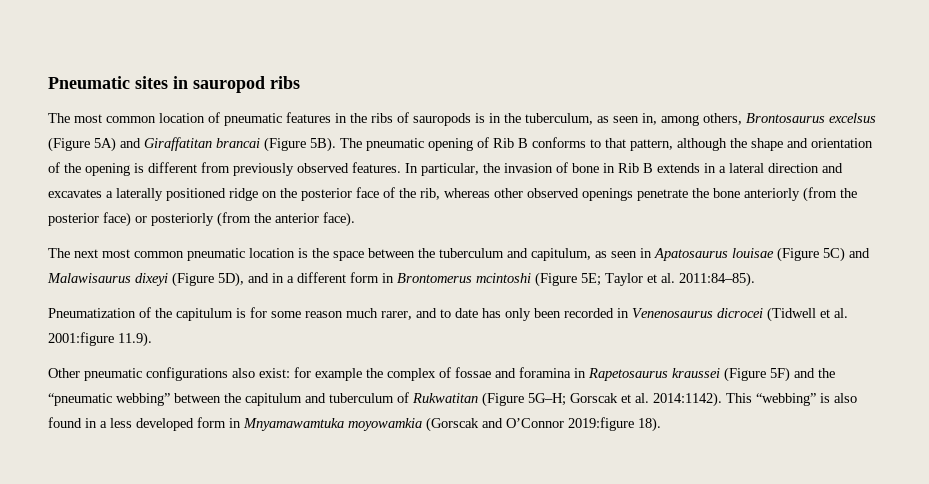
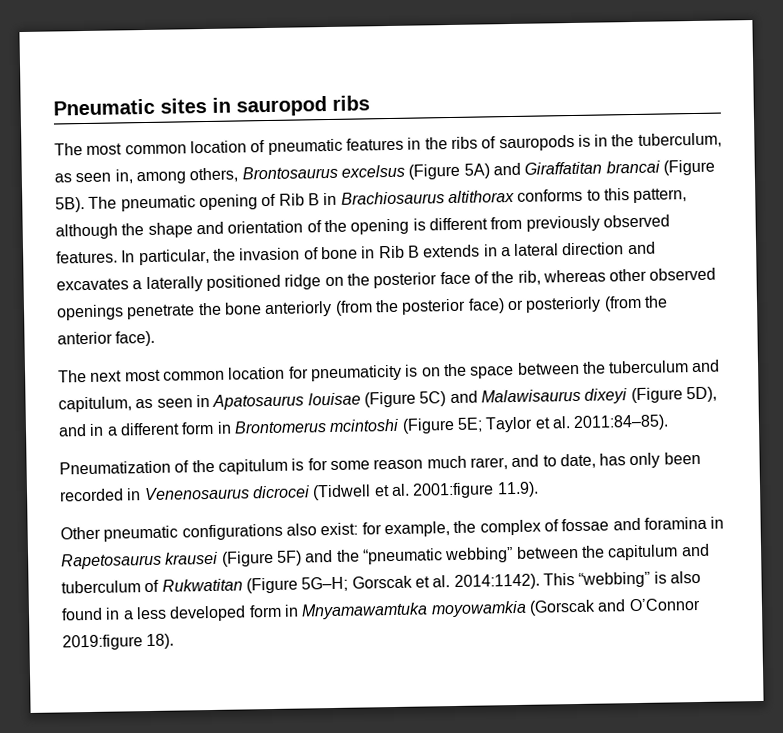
(528, 143) none -> [323,189,515,206] in Brachiosaurus altithorax
[605,138,626,148] that -> [603,188,630,201] this
[187,248,308,261] pneumatic location is -> [227,364,441,382] location for pneumaticity is on
[455,308,478,318] date -> [559,453,596,469] date,
[315,368,362,381] example -> [383,521,450,538] example,
[672,368,720,378] kraussei -> [165,551,219,565] krausei

